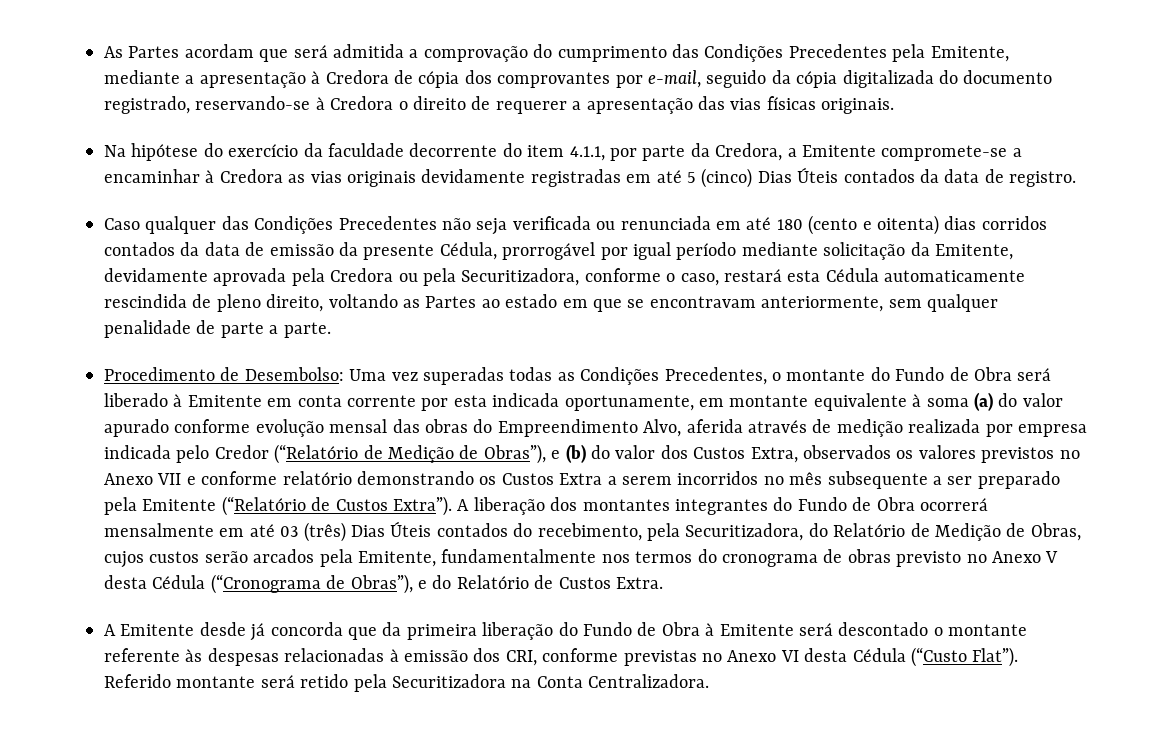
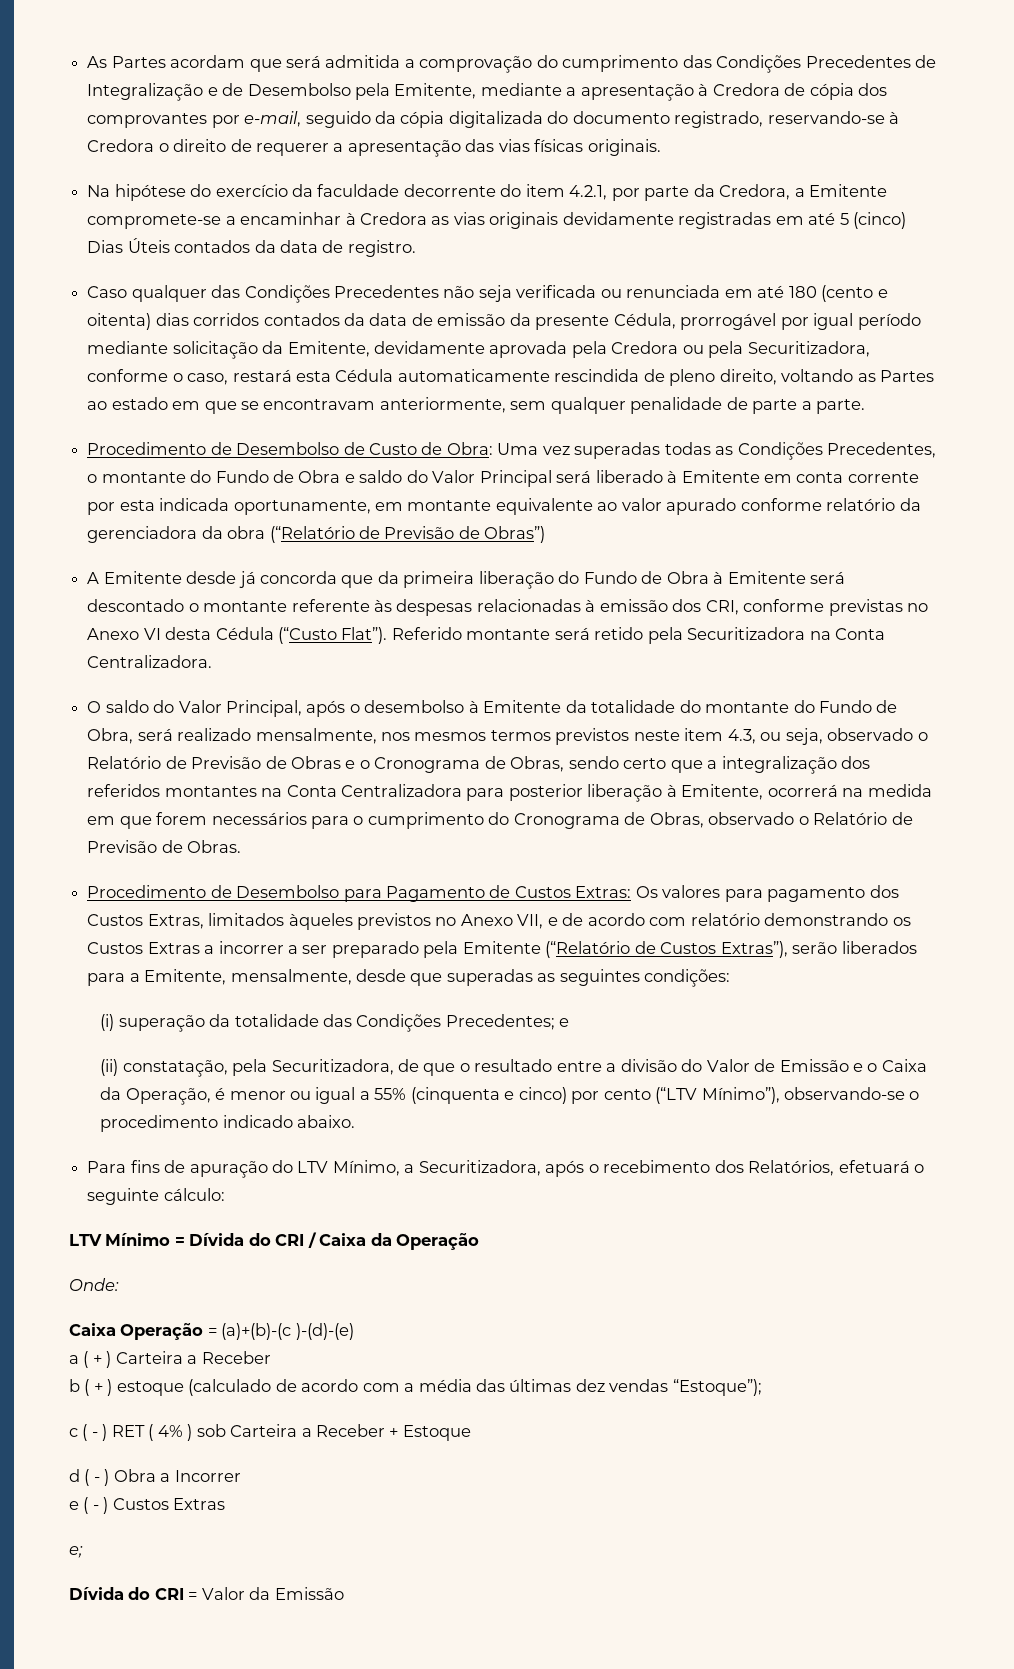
(887, 51) none -> [915,55,937,68] [87,83,351,101] de Integralização e de Desembolso
[569,146,605,161] 4.1.1, -> [569,185,608,200] 4.2.1,
[244,367,344,381] Desembolso: -> [236,442,493,455] Desembolso de Custo de Obra:
(1012, 374) none -> [344,470,552,487] e saldo do Valor Principal
[912,392,1063,411] [104,419,1087,437] [104,444,1080,464] [104,471,1060,489] [104,496,988,516] [104,521,1081,542] [104,549,1059,568] [104,574,663,594] à soma (a) do valor apurado conforme evolução mensal das obras do Empreendimento Alvo, aferida através de medição realizada por empresa indicada pelo Credor (“Relatório de Medição de Obras”), e (b) do valor dos Custos Extra, observados os valores previstos no Anexo VII e conforme relatório demonstrando os Custos Extra a serem incorridos no mês subsequente a ser preparado pela Emitente (“Relatório de Custos Extra”). A liberação dos montantes integrantes do Fundo de Obra ocorrerá mensalmente em até 03 (três) Dias Úteis contados do recebimento, pela Securitizadora, do Relatório de Medição de Obras, cujos custos serão arcados pela Emitente, fundamentalmente nos termos do cronograma de obras previsto no Anexo V desta Cédula (“Cronograma de Obras”), e do Relatório de Custos Extra. -> [597,498,921,515] [87,526,546,543] ao valor apurado conforme relatório da gerenciadora da obra (“Relatório de Previsão de Obras”)
(710, 681) none -> [87,700,898,717] [87,728,928,745] [87,756,870,774] [87,784,932,802] [87,812,913,829] [87,840,242,853] [87,885,899,902] [87,913,911,930] [87,941,917,958] [87,969,731,987] [100,1014,570,1032] [100,1059,927,1077] [100,1087,920,1105] [100,1115,356,1132] [87,1160,924,1178] [87,1188,225,1205] [69,1232,480,1250] [69,1278,119,1291] [69,1323,354,1340] [69,1351,271,1368] [69,1379,762,1396] [69,1424,471,1441] [69,1469,241,1486] [69,1497,226,1514] [69,1546,83,1558] [69,1587,344,1600] // O saldo do Valor Principal, após o desembolso à Emitente da totalidade do montante do Fundo de Obra, será realizado mensalmente, nos mesmos termos previstos neste item 4.3, ou seja, observado o Relatório de Previsão de Obras e o Cronograma de Obras, sendo certo que a integralização dos referidos montantes na Conta Centralizadora para posterior liberação à Emitente, ocorrerá na medida em que forem necessários para o cumprimento do Cronograma de Obras, observado o Relatório de Previsão de Obras. // Procedimento de Desembolso para Pagamento de Custos Extras: Os valores para pagamento dos Custos Extras, limitados àqueles previstos no Anexo VII, e de acordo com relatório demonstrando os Custos Extras a incorrer a ser preparado pela Emitente (“Relatório de Custos Extras”), serão liberados para a Emitente, mensalmente, desde que superadas as seguintes condições: // (i) superação da totalidade das Condições Precedentes; e // (ii) constatação, pela Securitizadora, de que o resultado entre a divisão do Valor de Emissão e o Caixa da Operação, é menor ou igual a 55% (cinquenta e cinco) por cento (“LTV Mínimo”), observando-se o procedimento indicado abaixo. // Para fins de apuração do LTV Mínimo, a Securitizadora, após o recebimento dos Relatórios, efetuará o seguinte cálculo: // LTV Mínimo = Dívida do CRI / Caixa da Operação // Onde: // Caixa Operação = (a)+(b)-(c )-(d)-(e) // a ( + ) Carteira a Receber // b ( + ) estoque (calculado de acordo com a média das últimas dez vendas “Estoque”); // c ( - ) RET ( 4% ) sob Carteira a Receber + Estoque // d ( - ) Obra a Incorrer // e ( - ) Custos Extras // e; // Dívida do CRI = Valor da Emissão

